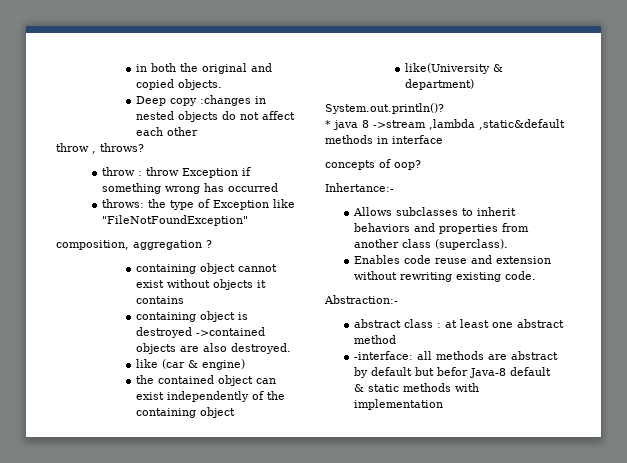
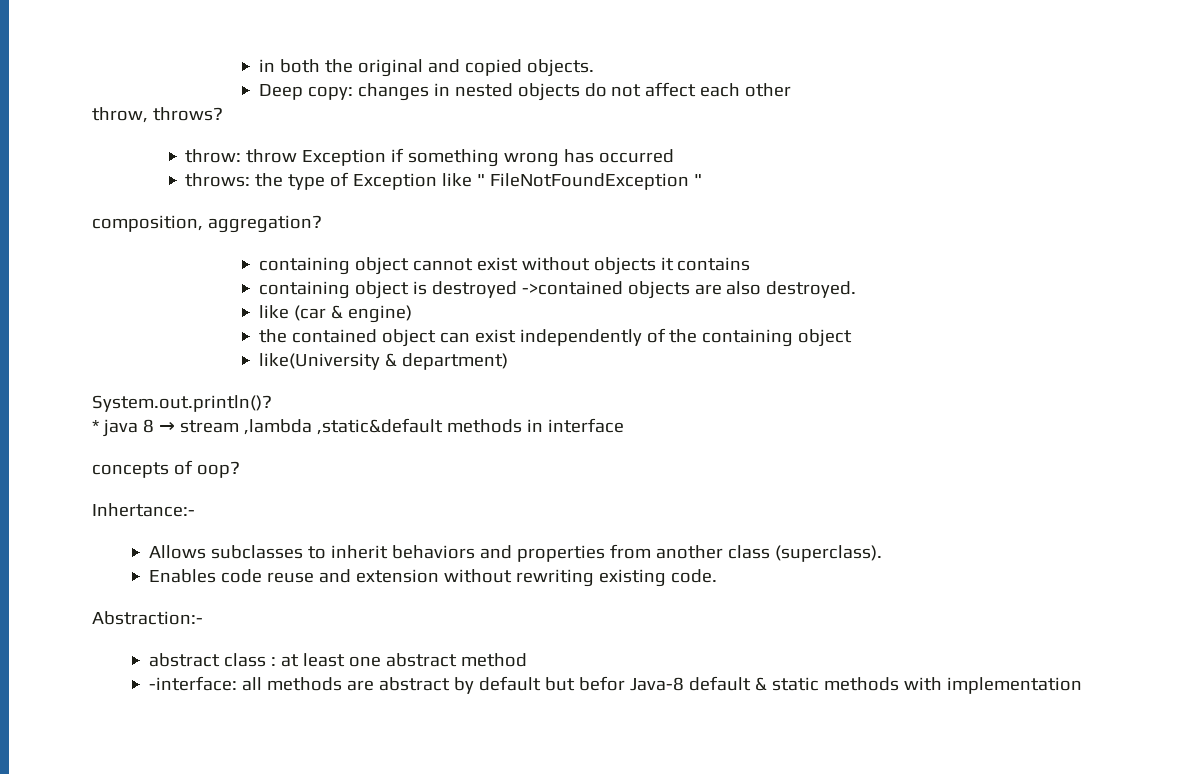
[169,95,251,106] copy :changes -> [307,83,429,101] copy: changes
[56,143,96,154] throw , -> [92,107,148,123] throw,
[101,167,142,176] throw : -> [185,149,242,163] throw:
[101,215,248,226] "FileNotFoundException" -> [477,173,703,190] " FileNotFoundException "
[133,240,212,250] aggregation ? -> [207,215,322,233] aggregation?
[373,120,426,128] ->stream -> [158,420,239,433] → stream

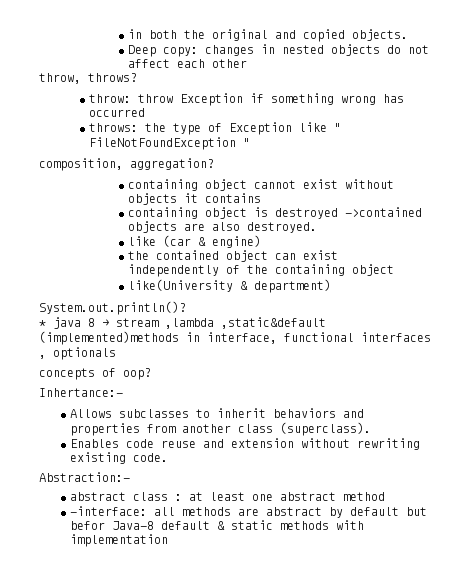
[446,418,624,433] methods in interface -> [39,331,431,345] [39,347,116,360] (implemented)methods in interface, functional interfaces , optionals

